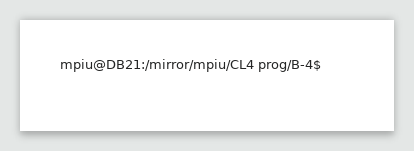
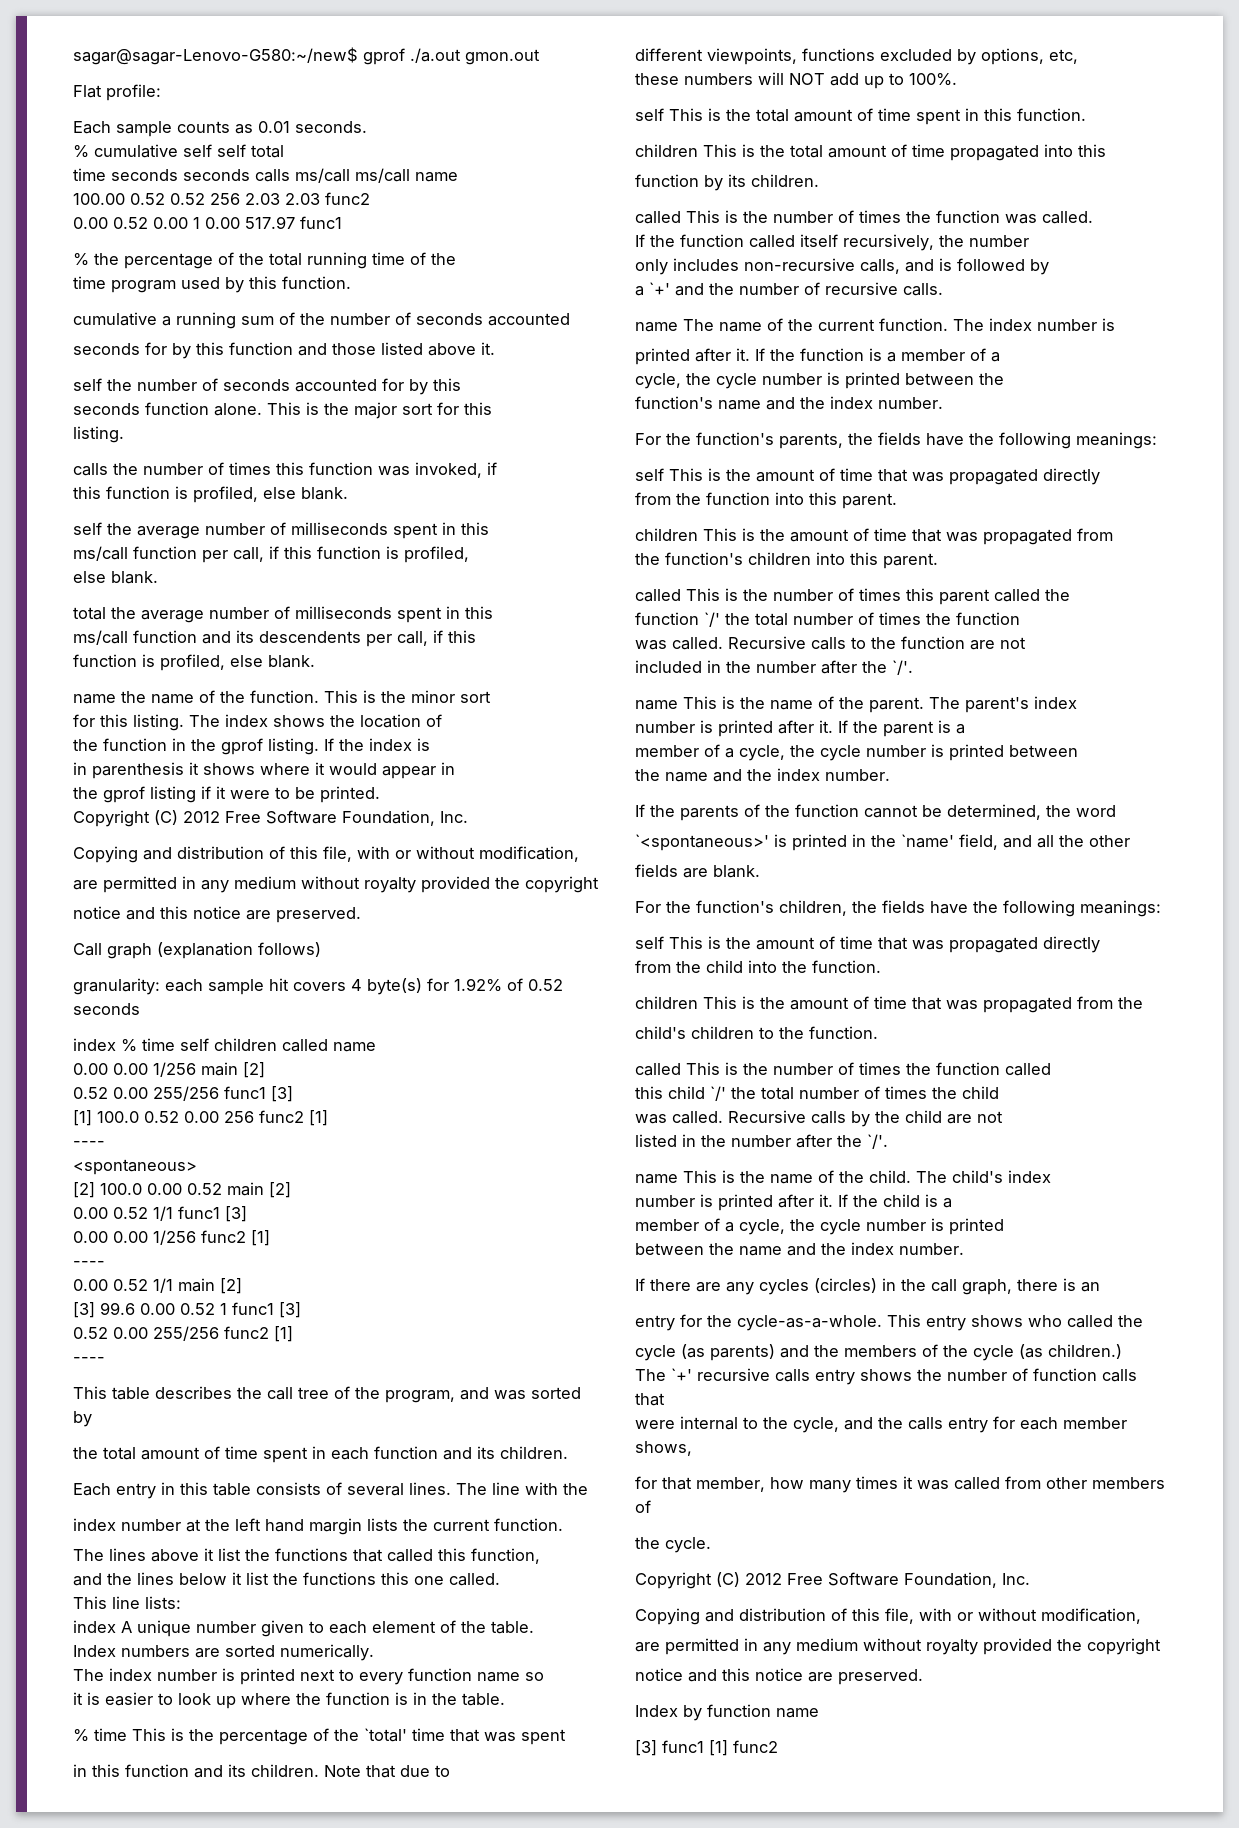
[60,59,321,72] mpiu@DB21:/mirror/mpiu/CL4 prog/B-4$ -> [73,47,540,65] [73,84,161,101] [73,121,367,137] [73,144,284,158] [73,168,458,183] [73,192,370,205] [73,216,342,229] [73,252,456,269] [73,276,351,293] [73,312,570,329] [73,342,495,359] [73,378,461,395] [73,402,492,419] [73,426,124,443] [73,462,497,478] [73,486,348,503] [73,522,489,539] [73,546,469,563] [73,571,158,584] [73,606,493,623] [73,630,476,647] [73,654,315,671] [73,690,491,704] [73,714,442,731] [73,738,430,755] [73,762,455,779] [73,786,380,803] [73,810,468,827] [73,846,579,863] [73,876,599,893] [73,906,361,923] [73,942,321,959] [73,978,563,995] [73,1003,140,1015] [73,1038,376,1052] [73,1062,265,1078] [73,1086,293,1102] [73,1110,328,1126] [73,1141,105,1147] [73,1159,197,1175] [73,1182,291,1198] [73,1206,247,1222] [73,1230,270,1246] [73,1261,105,1267] [73,1278,242,1294] [73,1302,301,1318] [73,1326,293,1342] [73,1357,105,1363] [73,1386,581,1403] [73,1411,92,1427] [73,1446,568,1463] [73,1482,588,1499] [73,1518,563,1535] [73,1548,540,1564] [73,1572,500,1586] [73,1596,181,1609] [73,1620,534,1637] [73,1644,374,1661] [73,1668,544,1685] [73,1692,505,1709] [73,1728,566,1745] [73,1764,450,1778] [635,48,1078,65] [635,72,957,89] [635,108,1086,125] [635,144,1106,161] [635,174,819,191] [635,210,1093,224] [635,234,1029,251] [635,258,1049,275] [635,282,943,296] [635,318,1115,332] [635,348,1000,365] [635,372,1004,389] [635,396,943,410] [635,432,1157,449] [635,468,1100,485] [635,492,897,509] [635,528,1113,545] [635,552,938,569] [635,588,1070,605] [635,612,1020,627] [635,636,1026,650] [635,660,913,675] [635,696,1077,713] [635,720,965,737] [635,744,1078,761] [635,768,890,782] [635,804,1116,821] [635,834,1130,851] [635,864,760,878] [635,900,1161,917] [635,936,1100,953] [635,960,881,973] [635,996,1143,1013] [635,1026,878,1039] [635,1062,1051,1076] [635,1086,999,1101] [635,1110,1003,1127] [635,1134,888,1149] [635,1170,1051,1184] [635,1194,952,1211] [635,1218,1004,1235] [635,1242,964,1256] [635,1278,1100,1295] [635,1314,1143,1331] [635,1344,1122,1361] [635,1368,1137,1385] [635,1393,665,1406] [635,1416,1127,1433] [635,1441,692,1456] [635,1476,1165,1493] [635,1500,651,1513] [635,1537,711,1553] [635,1572,1030,1589] [635,1608,1141,1625] [635,1638,1161,1655] [635,1668,923,1685] [635,1704,819,1721] [635,1740,778,1756] sagar@sagar-Lenovo-G580:~/new$ gprof ./a.out gmon.out // Flat profile: // Each sample counts as 0.01 seconds. // % cumulative self self total // time seconds seconds calls ms/call ms/call name // 100.00 0.52 0.52 256 2.03 2.03 func2 // 0.00 0.52 0.00 1 0.00 517.97 func1 // % the percentage of the total running time of the // time program used by this function. // cumulative a running sum of the number of seconds accounted // seconds for by this function and those listed above it. // self the number of seconds accounted for by this // seconds function alone. This is the major sort for this // listing. // calls the number of times this function was invoked, if // this function is profiled, else blank. // self the average number of milliseconds spent in this // ms/call function per call, if this function is profiled, // else blank. // total the average number of milliseconds spent in this // ms/call function and its descendents per call, if this // function is profiled, else blank. // name the name of the function. This is the minor sort // for this listing. The index shows the location of // the function in the gprof listing. If the index is // in parenthesis it shows where it would appear in // the gprof listing if it were to be printed. // Copyright (C) 2012 Free Software Foundation, Inc. // Copying and distribution of this file, with or without modification, // are permitted in any medium without royalty provided the copyright // notice and this notice are preserved. // Call graph (explanation follows) // granularity: each sample hit covers 4 byte(s) for 1.92% of 0.52 seconds // index % time self children called name // 0.00 0.00 1/256 main [2] // 0.52 0.00 255/256 func1 [3] // [1] 100.0 0.52 0.00 256 func2 [1] // ---- // <spontaneous> // [2] 100.0 0.00 0.52 main [2] // 0.00 0.52 1/1 func1 [3] // 0.00 0.00 1/256 func2 [1] // ---- // 0.00 0.52 1/1 main [2] // [3] 99.6 0.00 0.52 1 func1 [3] // 0.52 0.00 255/256 func2 [1] // ---- // This table describes the call tree of the program, and was sorted by // the total amount of time spent in each function and its children. // Each entry in this table consists of several lines. The line with the // index number at the left hand margin lists the current function. // The lines above it list the functions that called this function, // and the lines below it list the functions this one called. // This line lists: // index A unique number given to each element of the table. // Index numbers are sorted numerically. // The index number is printed next to every function name so // it is easier to look up where the function is in the table. // % time This is the percentage of the `total' time that was spent // in this function and its children. Note that due to // different viewpoints, functions excluded by options, etc, // these numbers will NOT add up to 100%. // self This is the total amount of time spent in this function. // children This is the total amount of time propagated into this // function by its children. // called This is the number of times the function was called. // If the function called itself recursively, the number // only includes non-recursive calls, and is followed by // a `+' and the number of recursive calls. // name The name of the current function. The index number is // printed after it. If the function is a member of a // cycle, the cycle number is printed between the // function's name and the index number. // For the function's parents, the fields have the following meanings: // self This is the amount of time that was propagated directly // from the function into this parent. // children This is the amount of time that was propagated from // the function's children into this parent. // called This is the number of times this parent called the // function `/' the total number of times the function // was called. Recursive calls to the function are not // included in the number after the `/'. // name This is the name of the parent. The parent's index // number is printed after it. If the parent is a // member of a cycle, the cycle number is printed between // the name and the index number. // If the parents of the function cannot be determined, the word // `<spontaneous>' is printed in the `name' field, and all the other // fields are blank. // For the function's children, the fields have the following meanings: // self This is the amount of time that was propagated directly // from the child into the function. // children This is the amount of time that was propagated from the // child's children to the function. // called This is the number of times the function called // this child `/' the total number of times the child // was called. Recursive calls by the child are not // listed in the number after the `/'. // name This is the name of the child. The child's index // number is printed after it. If the child is a // member of a cycle, the cycle number is printed // between the name and the index number. // If there are any cycles (circles) in the call graph, there is an // entry for the cycle-as-a-whole. This entry shows who called the // cycle (as parents) and the members of the cycle (as children.) // The `+' recursive calls entry shows the number of function calls that // were internal to the cycle, and the calls entry for each member shows, // for that member, how many times it was called from other members of // the cycle. // Copyright (C) 2012 Free Software Foundation, Inc. // Copying and distribution of this file, with or without modification, // are permitted in any medium without royalty provided the copyright // notice and this notice are preserved. // Index by function name // [3] func1 [1] func2

